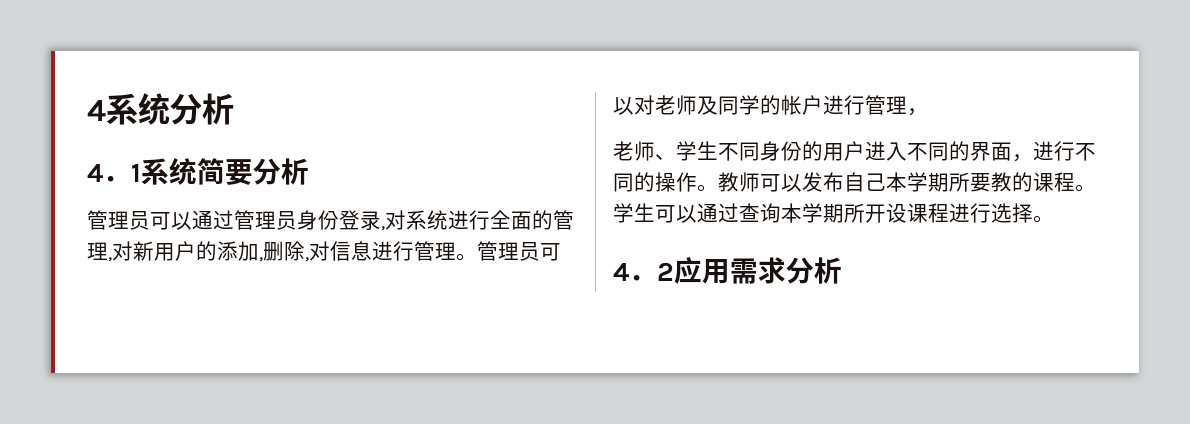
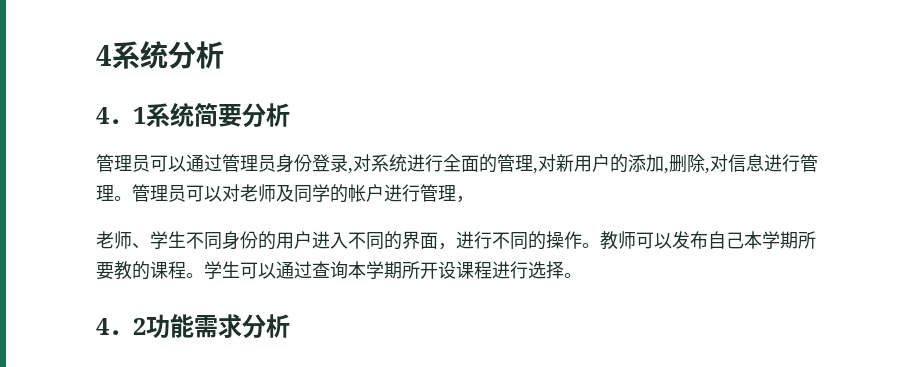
[674,257,730,284] 应用 -> [146,314,194,338] 功能

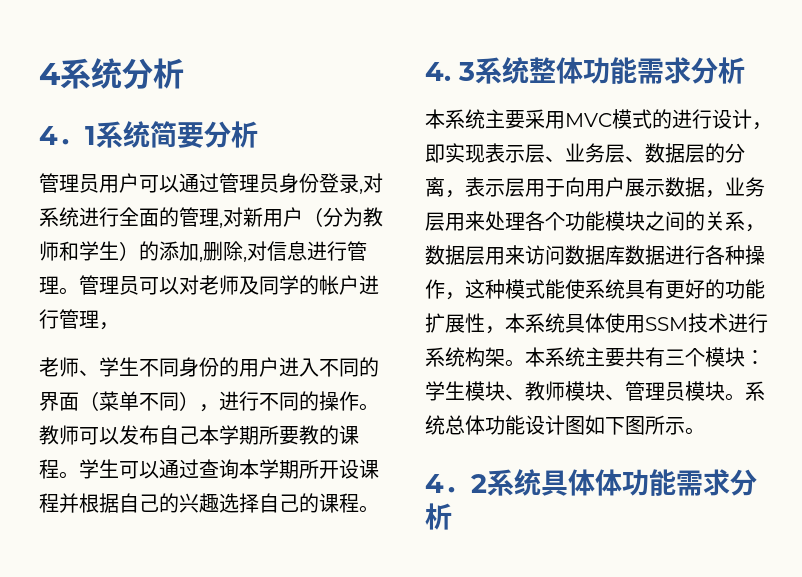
(150, 163) none -> [99,173,139,193] 用户
(610, 163) none -> [303,207,383,227] [39,241,139,261] （分为教师和学生）
(438, 240) none -> [79,391,199,411] （菜单不同）
[492,261,582,279] [96,318,146,335] 进行选择。 // 4．2 -> [59,493,379,513] [425,57,745,84] [425,109,772,130] [425,143,745,163] [425,177,765,198] [425,211,765,232] [425,245,765,265] [425,279,765,300] [425,313,768,334] [425,347,765,367] [425,381,765,401] [425,415,705,435] [425,469,622,496] 并根据自己的兴趣选择自己的课程。 // 4. 3系统整体功能需求分析 // 本系统主要采用MVC模式的进行设计，即实现表示层、业务层、数据层的分离，表示层用于向用户展示数据，业务层用来处理各个功能模块之间的关系，数据层用来访问数据库数据进行各种操作，这种模式能使系统具有更好的功能扩展性，本系统具体使用SSM技术进行系统构架。本系统主要共有三个模块：学生模块、教师模块、管理员模块。系统总体功能设计图如下图所示。 // 4．2系统具体体

